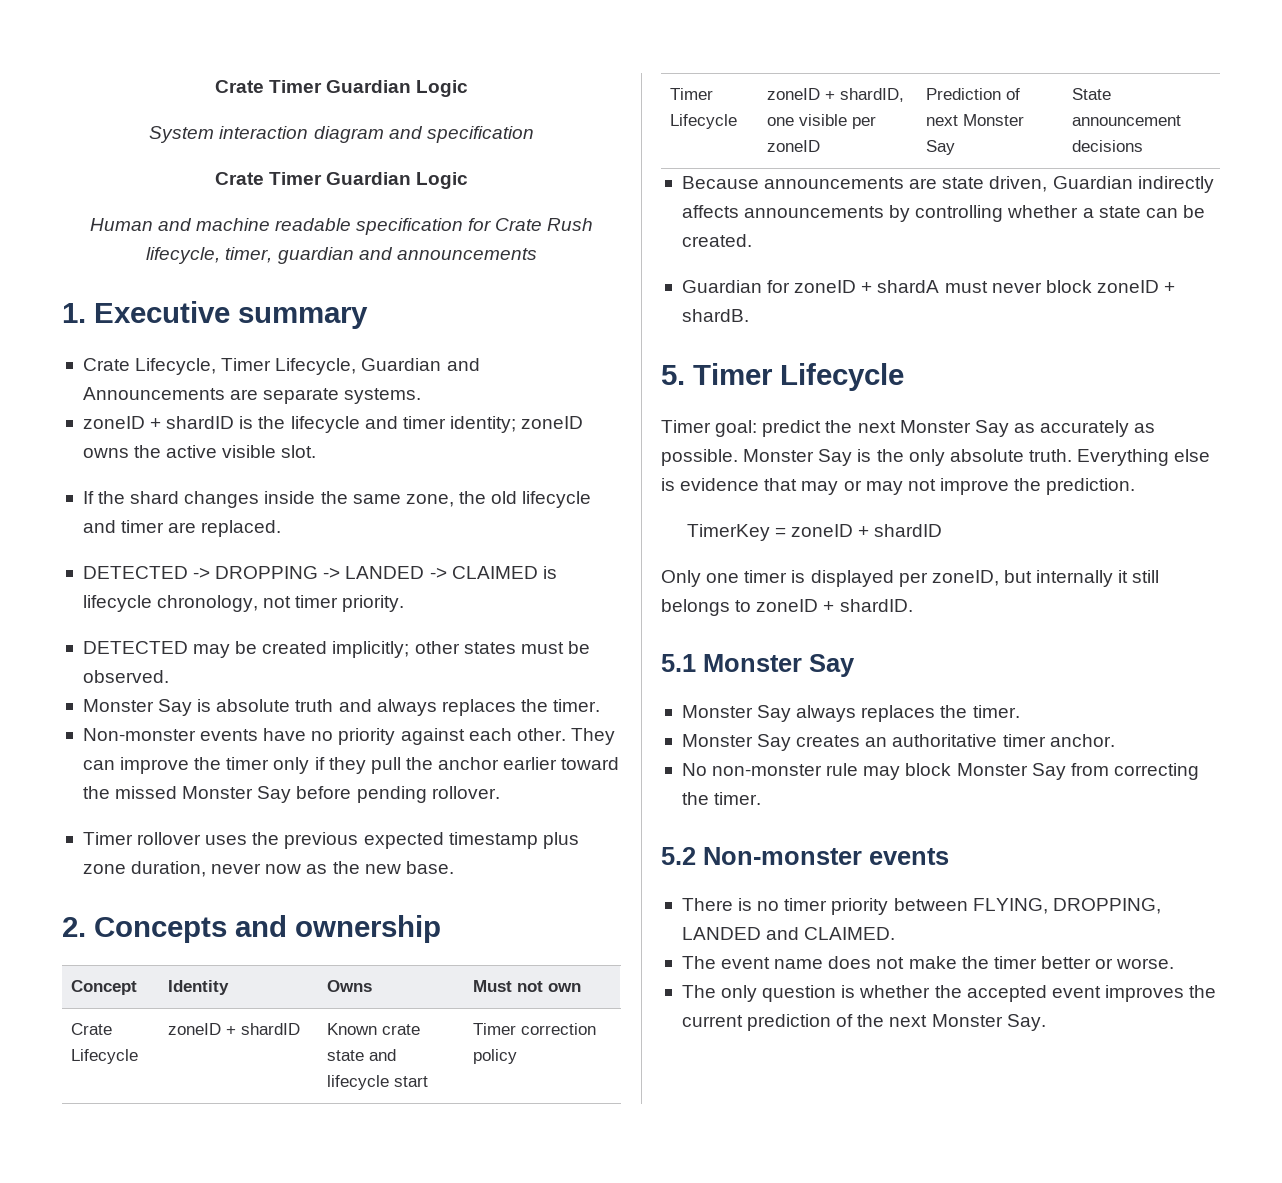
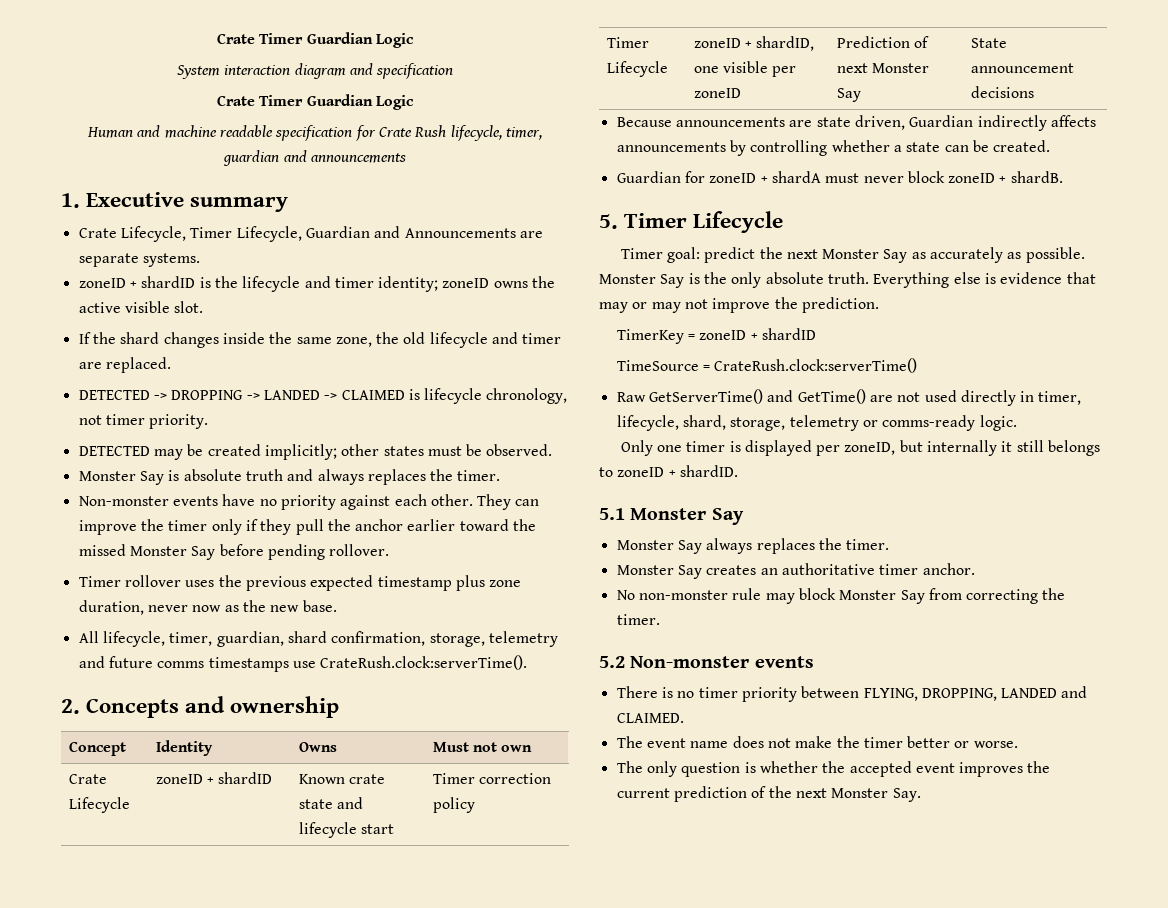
(454, 867) none -> [78,631,558,647] [78,655,528,672] // All lifecycle, timer, guardian, shard confirmation, storage, telemetry and future comms timestamps use CrateRush.clock:serverTime().
(943, 530) none -> [616,358,918,373] [616,389,1082,406] [616,415,1017,431] // TimeSource = CrateRush.clock:serverTime() // Raw GetServerTime() and GetTime() are not used directly in timer, lifecycle, shard, storage, telemetry or comms-ready logic.

